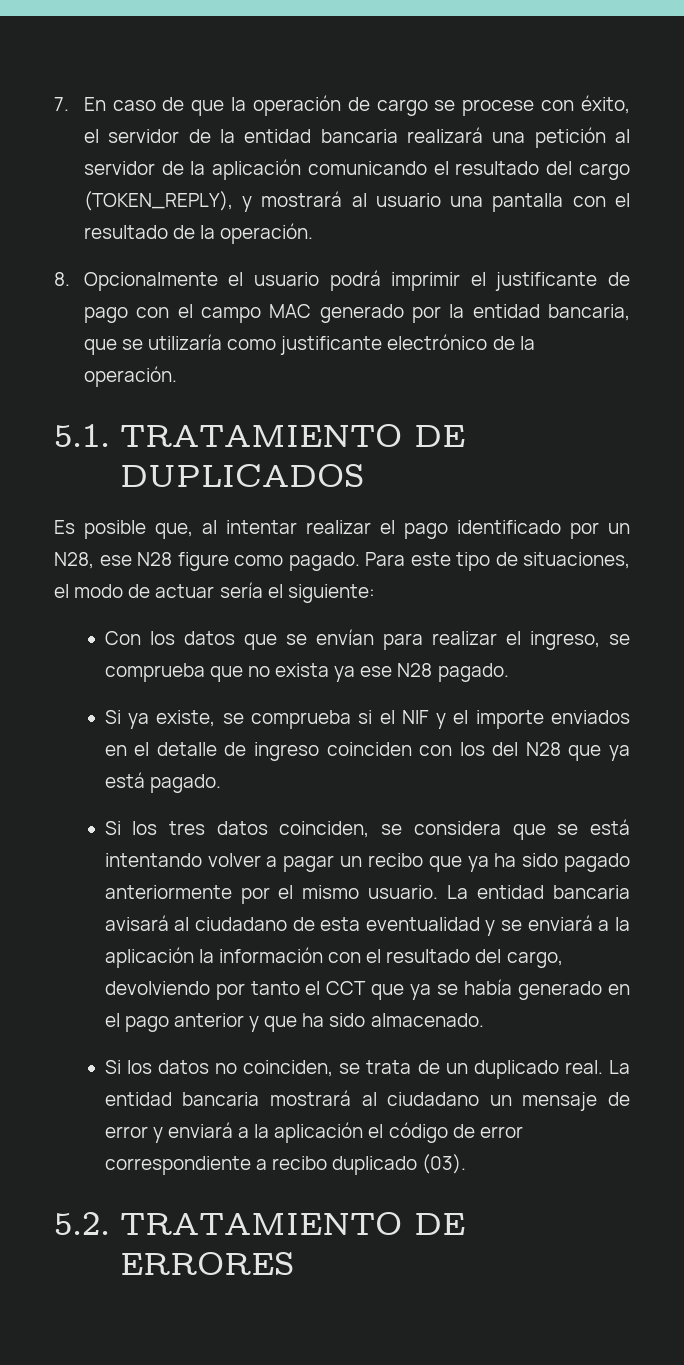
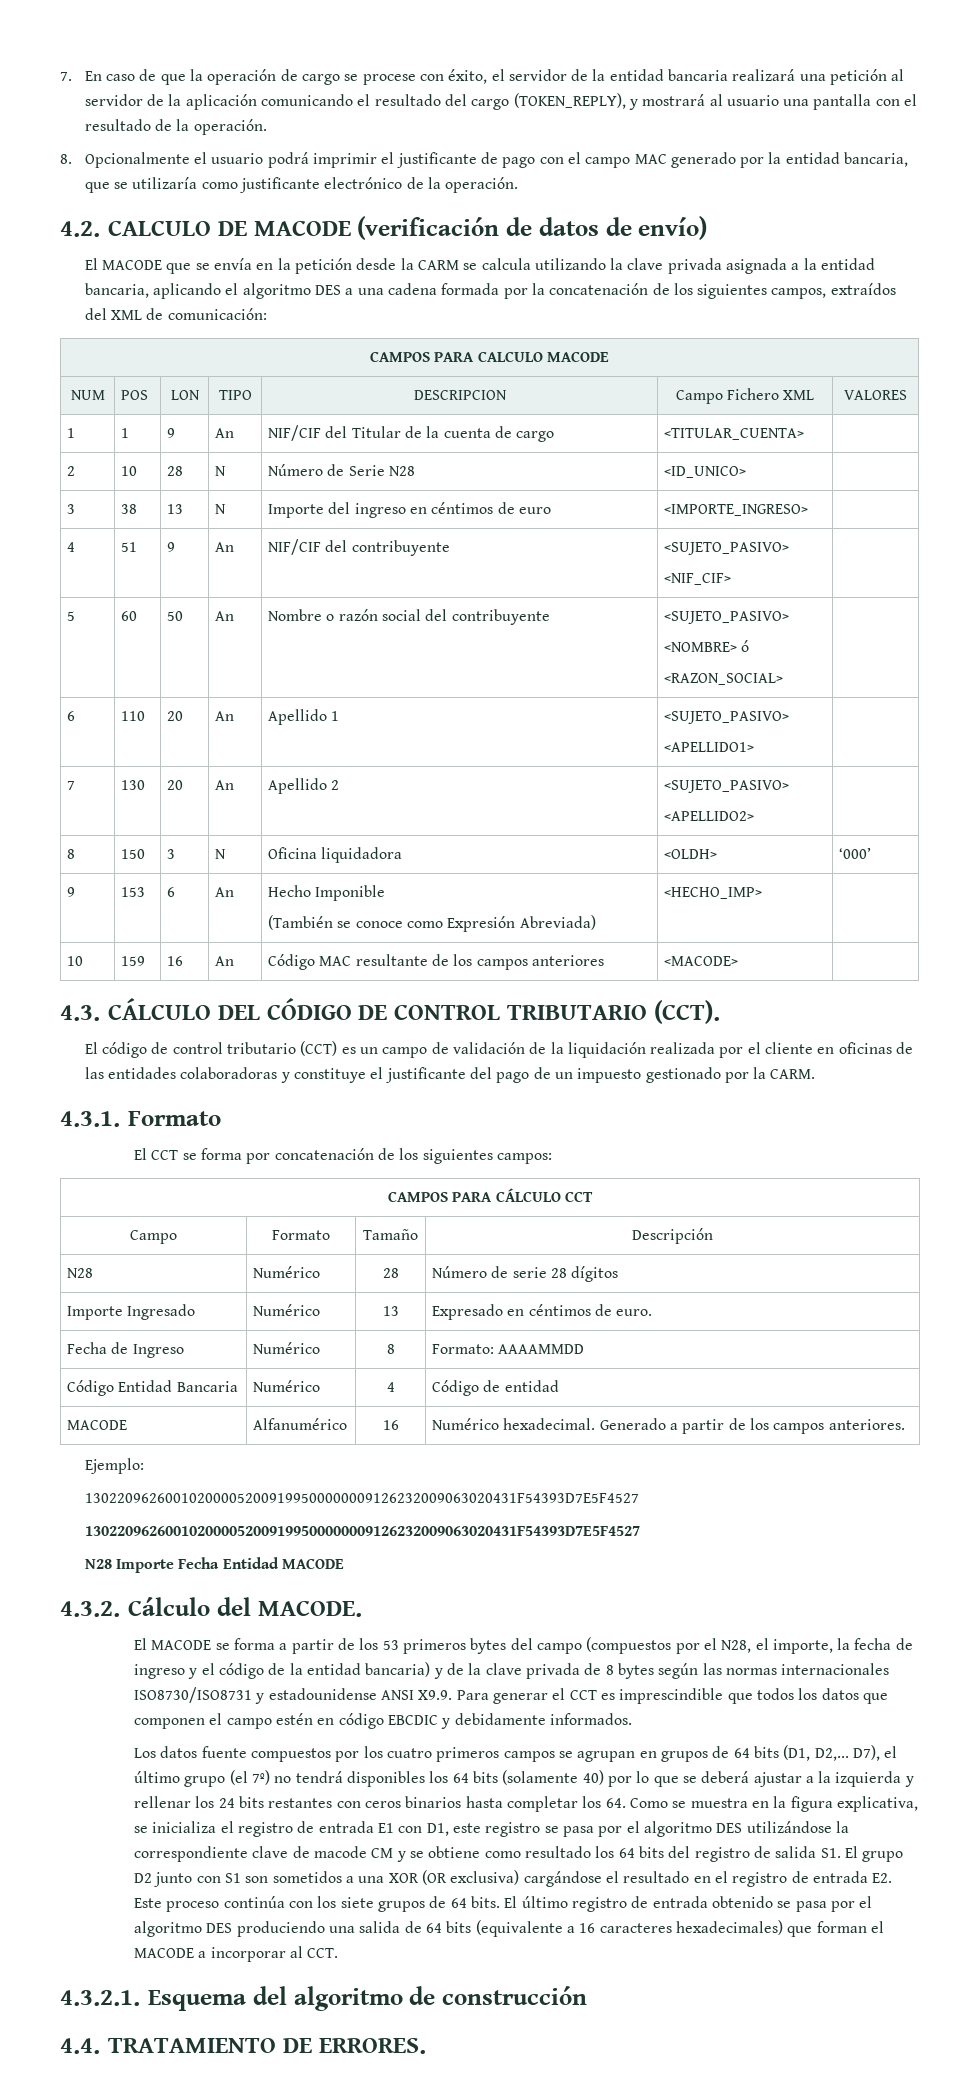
[54,424,465,447] [119,464,364,487] [54,520,630,539] [54,552,630,571] [54,582,375,603] [104,629,631,650] [104,663,509,682] [104,710,630,729] [104,742,630,761] [104,772,221,793] [104,819,630,840] [104,853,630,872] [104,885,631,904] [104,915,631,936] [104,947,563,968] [104,979,630,1000] [104,1013,484,1032] [104,1060,630,1079] [104,1090,631,1111] [104,1122,523,1143] [104,1154,467,1175] [54,1212,465,1235] [119,1252,294,1275] 5.1. TRATAMIENTO DE DUPLICADOS // Es posible que, al intentar realizar el pago identificado por un N28, ese N28 figure como pagado. Para este tipo de situaciones, el modo de actuar sería el siguiente: // Con los datos que se envían para realizar el ingreso, se comprueba que no exista ya ese N28 pagado. // Si ya existe, se comprueba si el NIF y el importe enviados en el detalle de ingreso coinciden con los del N28 que ya está pagado. // Si los tres datos coinciden, se considera que se está intentando volver a pagar un recibo que ya ha sido pagado anteriormente por el mismo usuario. La entidad bancaria avisará al ciudadano de esta eventualidad y se enviará a la aplicación la información con el resultado del cargo, devolviendo por tanto el CCT que ya se había generado en el pago anterior y que ha sido almacenado. // Si los datos no coinciden, se trata de un duplicado real. La entidad bancaria mostrará al ciudadano un mensaje de error y enviará a la aplicación el código de error correspondiente a recibo duplicado (03). // 5.2. TRATAMIENTO DE ERRORES -> [60,216,708,240] [84,258,876,274] [84,283,896,299] [84,308,267,320] [370,351,609,362] [70,390,105,400] [121,390,149,400] [170,390,200,400] [218,390,252,400] [413,390,507,400] [675,388,815,404] [844,390,907,400] [67,428,76,438] [121,428,130,438] [167,428,176,438] [215,428,235,438] [268,425,555,442] [664,428,805,440] [67,466,76,476] [121,466,138,476] [167,466,184,476] [215,466,227,476] [268,464,415,476] [664,466,747,478] [67,504,76,514] [121,504,138,514] [167,504,184,514] [215,504,227,514] [268,502,551,518] [664,504,809,516] [67,542,76,552] [121,542,138,552] [167,542,176,552] [215,542,235,552] [268,539,450,556] [664,542,790,555] [664,573,732,585] [67,611,76,621] [121,611,138,621] [167,611,184,621] [215,611,235,621] [268,609,550,625] [664,611,790,624] [664,640,750,652] [664,673,784,685] [67,711,76,721] [121,711,146,721] [167,711,184,721] [215,711,235,721] [268,709,340,725] [664,711,790,724] [664,742,755,752] [67,781,76,790] [121,780,146,790] [167,780,184,790] [215,780,235,790] [268,778,340,794] [664,780,790,793] [664,811,755,821] [67,849,76,859] [121,849,146,859] [167,849,176,859] [215,849,227,859] [268,847,403,863] [664,849,718,859] [839,847,872,859] [67,887,76,897] [121,887,146,897] [167,887,176,897] [215,887,235,897] [268,885,386,901] [268,915,596,932] [664,887,763,899] [67,956,84,966] [121,956,146,966] [167,956,184,966] [215,956,235,966] [268,954,604,970] [664,956,739,966] [60,998,720,1024] [84,1041,914,1058] [84,1067,816,1083] [60,1111,221,1127] [134,1148,552,1164] [388,1188,593,1202] [130,1230,177,1244] [272,1230,330,1240] [363,1229,418,1240] [632,1228,713,1244] [67,1268,94,1278] [253,1266,321,1278] [382,1268,399,1278] [432,1266,619,1282] [67,1304,196,1320] [253,1304,321,1316] [382,1306,399,1316] [432,1304,653,1320] [67,1342,184,1358] [253,1342,321,1354] [386,1344,395,1354] [432,1344,585,1354] [67,1380,238,1396] [253,1380,321,1392] [386,1382,395,1392] [432,1380,559,1396] [67,1420,128,1430] [253,1418,348,1430] [382,1420,399,1430] [432,1418,905,1434] [84,1458,144,1474] [84,1493,639,1503] [84,1526,640,1536] [84,1557,344,1573] [60,1597,362,1617] [134,1637,913,1654] [134,1662,890,1679] [134,1687,888,1704] [134,1713,632,1729] [134,1745,898,1762] [134,1770,914,1787] [134,1796,918,1812] [134,1821,849,1837] [134,1846,904,1862] [134,1870,893,1887] [134,1896,873,1912] [134,1920,884,1937] [134,1946,339,1962] [60,1986,587,2011] [60,2038,426,2054] 4.2. CALCULO DE MACODE (verificación de datos de envío) // El MACODE que se envía en la petición desde la CARM se calcula utilizando la clave privada asignada a la entidad bancaria, aplicando el algoritmo DES a una cadena formada por la concatenación de los siguientes campos, extraídos del XML de comunicación: // CAMPOS PARA CALCULO MACODE // NUM | POS | LON | TIPO | DESCRIPCION | Campo Fichero XML | VALORES // 1 | 1 | 9 | An | NIF/CIF del Titular de la cuenta de cargo | <TITULAR_CUENTA> | // 2 | 10 | 28 | N | Número de Serie N28 | <ID_UNICO> | // 3 | 38 | 13 | N | Importe del ingreso en céntimos de euro | <IMPORTE_INGRESO> | // 4 | 51 | 9 | An | NIF/CIF del contribuyente | <SUJETO_PASIVO> // <NIF_CIF> | // 5 | 60 | 50 | An | Nombre o razón social del contribuyente | <SUJETO_PASIVO> // <NOMBRE> ó // <RAZON_SOCIAL> | // 6 | 110 | 20 | An | Apellido 1 | <SUJETO_PASIVO> // <APELLIDO1> | // 7 | 130 | 20 | An | Apellido 2 | <SUJETO_PASIVO> // <APELLIDO2> | // 8 | 150 | 3 | N | Oficina liquidadora | <OLDH> | ‘000’ // 9 | 153 | 6 | An | Hecho Imponible // (También se conoce como Expresión Abreviada) | <HECHO_IMP> | // 10 | 159 | 16 | An | Código MAC resultante de los campos anteriores | <MACODE> | // 4.3. CÁLCULO DEL CÓDIGO DE CONTROL TRIBUTARIO (CCT). // El código de control tributario (CCT) es un campo de validación de la liquidación realizada por el cliente en oficinas de las entidades colaboradoras y constituye el justificante del pago de un impuesto gestionado por la CARM. // 4.3.1. Formato // El CCT se forma por concatenación de los siguientes campos: // CAMPOS PARA CÁLCULO CCT // Campo | Formato | Tamaño | Descripción // N28 | Numérico | 28 | Número de serie 28 dígitos // Importe Ingresado | Numérico | 13 | Expresado en céntimos de euro. // Fecha de Ingreso | Numérico | 8 | Formato: AAAAMMDD // Código Entidad Bancaria | Numérico | 4 | Código de entidad // MACODE | Alfanumérico | 16 | Numérico hexadecimal. Generado a partir de los campos anteriores. // Ejemplo: // 130220962600102000052009199500000009126232009063020431F54393D7E5F4527 // 130220962600102000052009199500000009126232009063020431F54393D7E5F4527 // N28 Importe Fecha Entidad MACODE // 4.3.2. Cálculo del MACODE. // El MACODE se forma a partir de los 53 primeros bytes del campo (compuestos por el N28, el importe, la fecha de ingreso y el código de la entidad bancaria) y de la clave privada de 8 bytes según las normas internacionales ISO8730/ISO8731 y estadounidense ANSI X9.9. Para generar el CCT es imprescindible que todos los datos que componen el campo estén en código EBCDIC y debidamente informados. // Los datos fuente compuestos por los cuatro primeros campos se agrupan en grupos de 64 bits (D1, D2,... D7), el último grupo (el 7º) no tendrá disponibles los 64 bits (solamente 40) por lo que se deberá ajustar a la izquierda y rellenar los 24 bits restantes con ceros binarios hasta completar los 64. Como se muestra en la figura explicativa, se inicializa el registro de entrada E1 con D1, este registro se pasa por el algoritmo DES utilizándose la correspondiente clave de macode CM y se obtiene como resultado los 64 bits del registro de salida S1. El grupo D2 junto con S1 son sometidos a una XOR (OR exclusiva) cargándose el resultado en el registro de entrada E2. Este proceso continúa con los siete grupos de 64 bits. El último registro de entrada obtenido se pasa por el algoritmo DES produciendo una salida de 64 bits (equivalente a 16 caracteres hexadecimales) que forman el MACODE a incorporar al CCT. // 4.3.2.1. Esquema del algoritmo de construcción // 4.4. TRATAMIENTO DE ERRORES.

